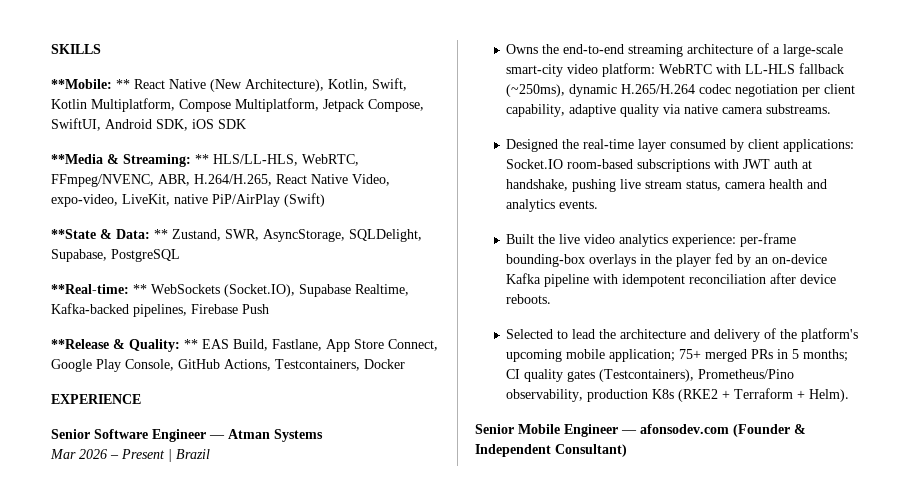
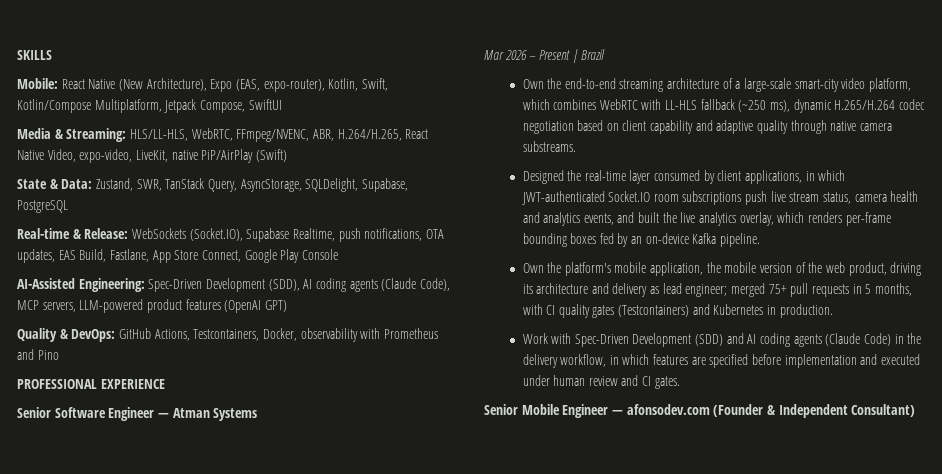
[51,79,130,89] **Mobile: ** -> [17,78,58,89] Mobile:
[328,78,407,91] [51,98,424,112] [51,118,246,131] [51,154,103,164] Kotlin, Swift, Kotlin Multiplatform, Compose Multiplatform, Jetpack Compose, SwiftUI, Android SDK, iOS SDK // **Media -> [210,78,388,92] [17,99,282,113] [17,128,51,139] Expo (EAS, expo-router), Kotlin, Swift, Kotlin/Compose Multiplatform, Jetpack Compose, SwiftUI // Media
[195,154,209,164] ** -> (127, 135) none
[51,229,96,239] **State -> [17,179,47,189] State
[154,229,168,239] ** -> (93, 184) none
(259, 235) none -> [165,178,237,192] TanStack Query,
[51,284,147,294] **Real-time: ** -> [17,228,129,239] Real-time & Release:
[51,303,269,317] [51,339,198,352] Kafka-backed pipelines, Firebase Push // **Release & Quality: ** -> [338,228,444,242] [17,249,55,263] push notifications, OTA updates,
[125,359,405,371] Console, GitHub Actions, Testcontainers, Docker // -> [301,249,338,260] [17,278,450,292] [17,299,287,313] [17,328,438,342] [17,349,59,360] [17,379,97,389] Console // AI-Assisted Engineering: Spec-Driven Development (SDD), AI coding agents (Claude Code), MCP servers, LLM-powered product features (OpenAI GPT) // Quality & DevOps: GitHub Actions, Testcontainers, Docker, observability with Prometheus and Pino // PROFESSIONAL
[506,44,539,54] Owns -> [522,79,544,89] Own
[602,63,656,77] platform: -> [868,78,911,92] [522,99,597,110] platform, which combines
[506,84,566,97] (~250ms), -> [738,100,791,112] (~250 ms),
[802,84,856,97] [506,104,566,117] per client capability, -> [577,120,713,134] based on client capability and
[663,104,682,114] via -> [790,120,827,134] through
[783,139,855,152] [506,159,813,172] [506,179,617,192] applications: Socket.IO room-based subscriptions with JWT auth at handshake, pushing -> [745,170,846,184] [521,191,768,205] applications, in which JWT-authenticated Socket.IO room subscriptions push
[559,200,599,209] [506,233,797,247] [506,254,712,267] events. // Built the live video analytics experience: per-frame bounding-box overlays in the player -> [583,212,891,226] [522,233,597,247] events, and built the live analytics overlay, which renders per-frame bounding boxes
[544,273,837,287] [506,294,552,304] [506,328,859,342] [506,349,849,362] [506,369,795,382] [506,388,850,402] pipeline with idempotent reconciliation after device reboots. // Selected to lead the architecture and delivery of the platform's upcoming mobile application; 75+ merged PRs in 5 months; CI quality gates (Testcontainers), Prometheus/Pino observability, production K8s (RKE2 + Terraform + Helm). -> [720,233,761,247] [522,262,922,276] [522,283,912,297] [522,304,833,318] [522,333,922,347] [522,354,920,368] [522,375,680,389] pipeline. // Own the platform's mobile application, the mobile version of the web product, driving its architecture and delivery as lead engineer; merged 75+ pull requests in 5 months, with CI quality gates (Testcontainers) and Kubernetes in production. // Work with Spec-Driven Development (SDD) and AI coding agents (Claude Code) in the delivery workflow, in which features are specified before implementation and executed under human review and CI gates.

